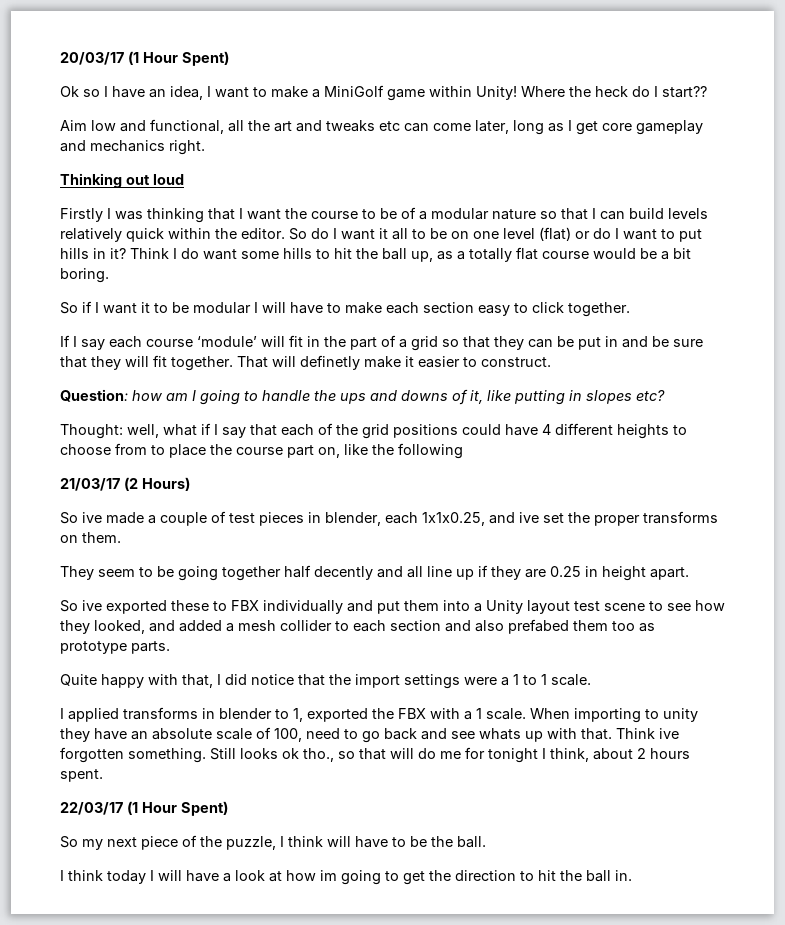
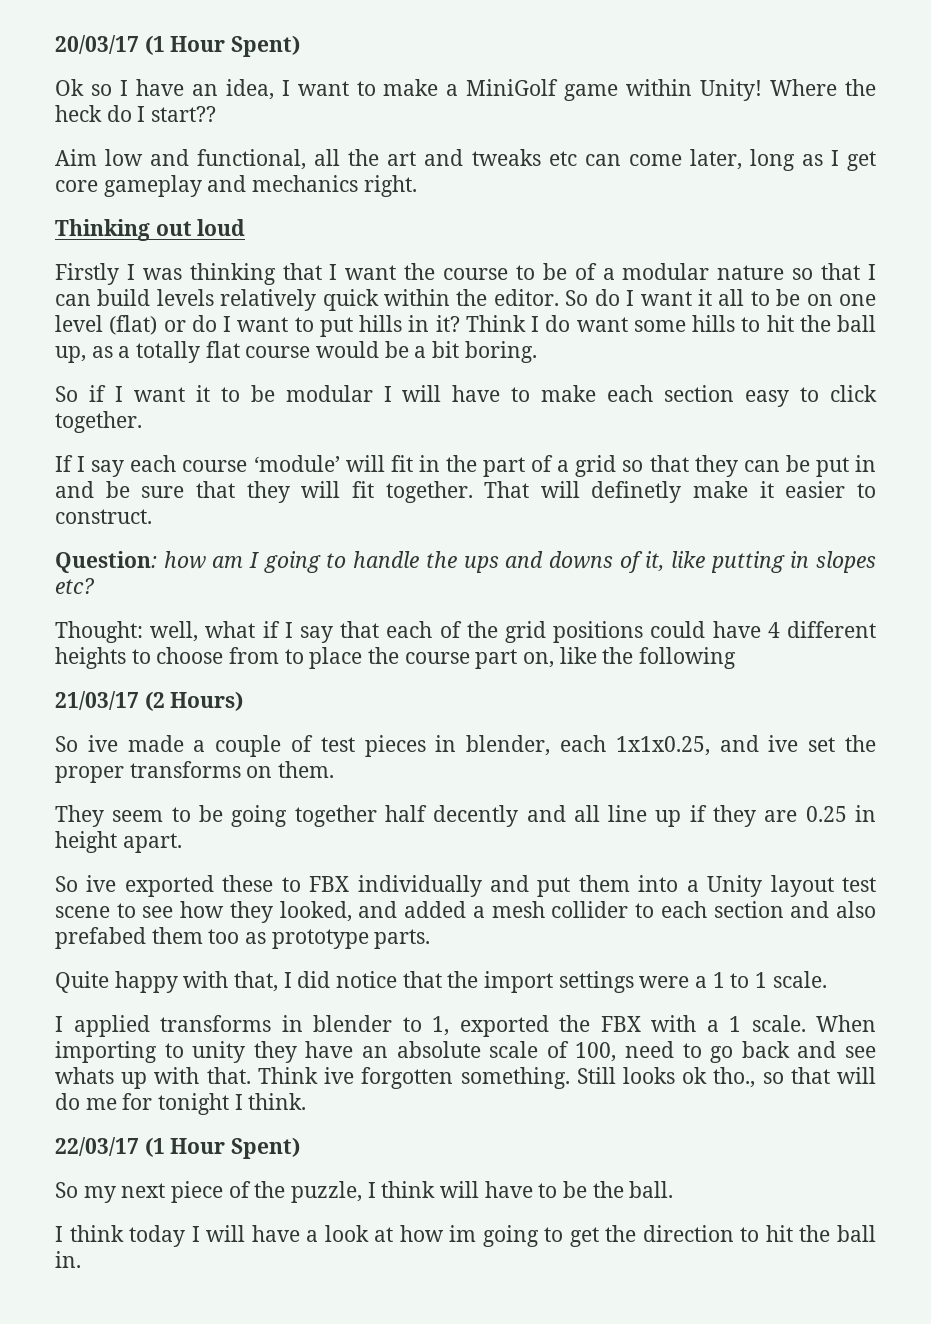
[550,748,690,762] [60,769,103,782] think, about 2 hours spent. -> [248,1093,307,1110] think.

